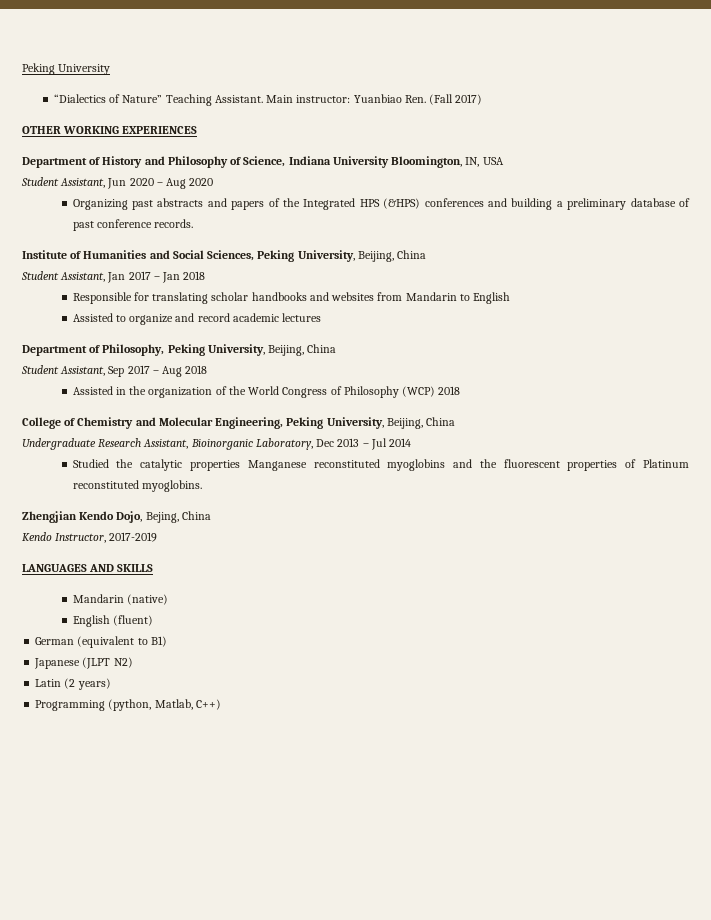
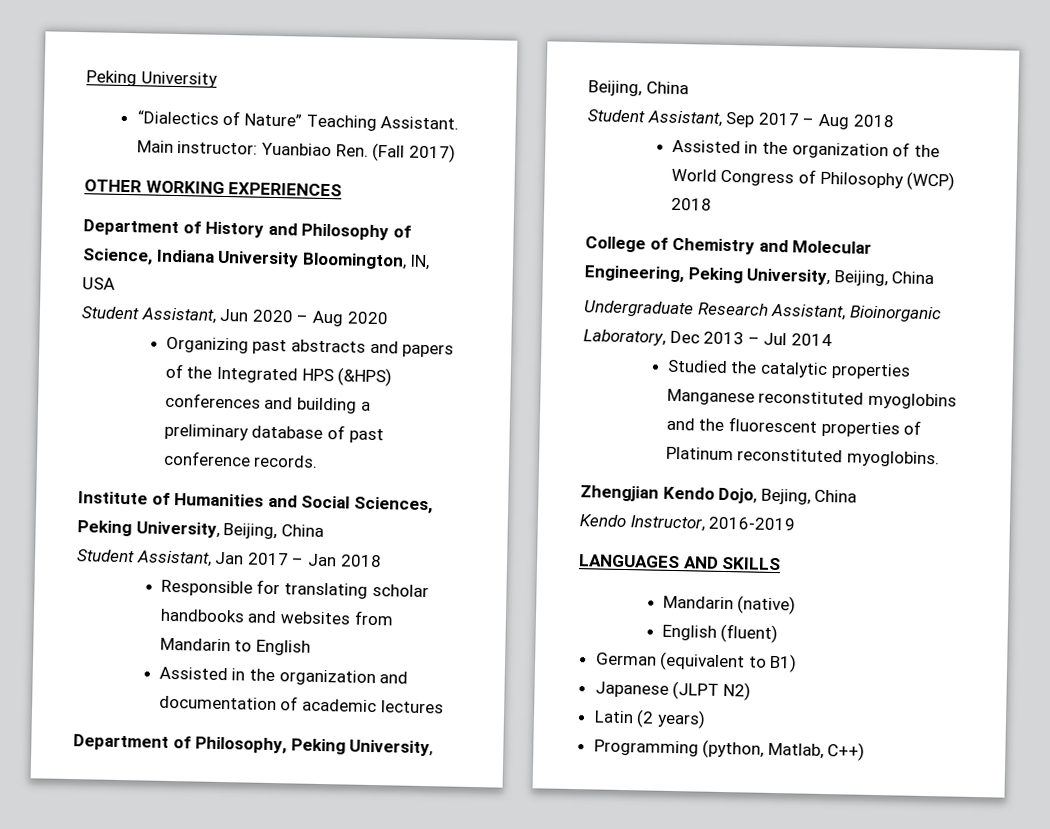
[115,313,230,325] to organize and record -> [231,668,409,687] [158,695,299,711] in the organization and documentation of
[109,532,158,542] 2017-2019 -> [708,516,796,531] 2016-2019

